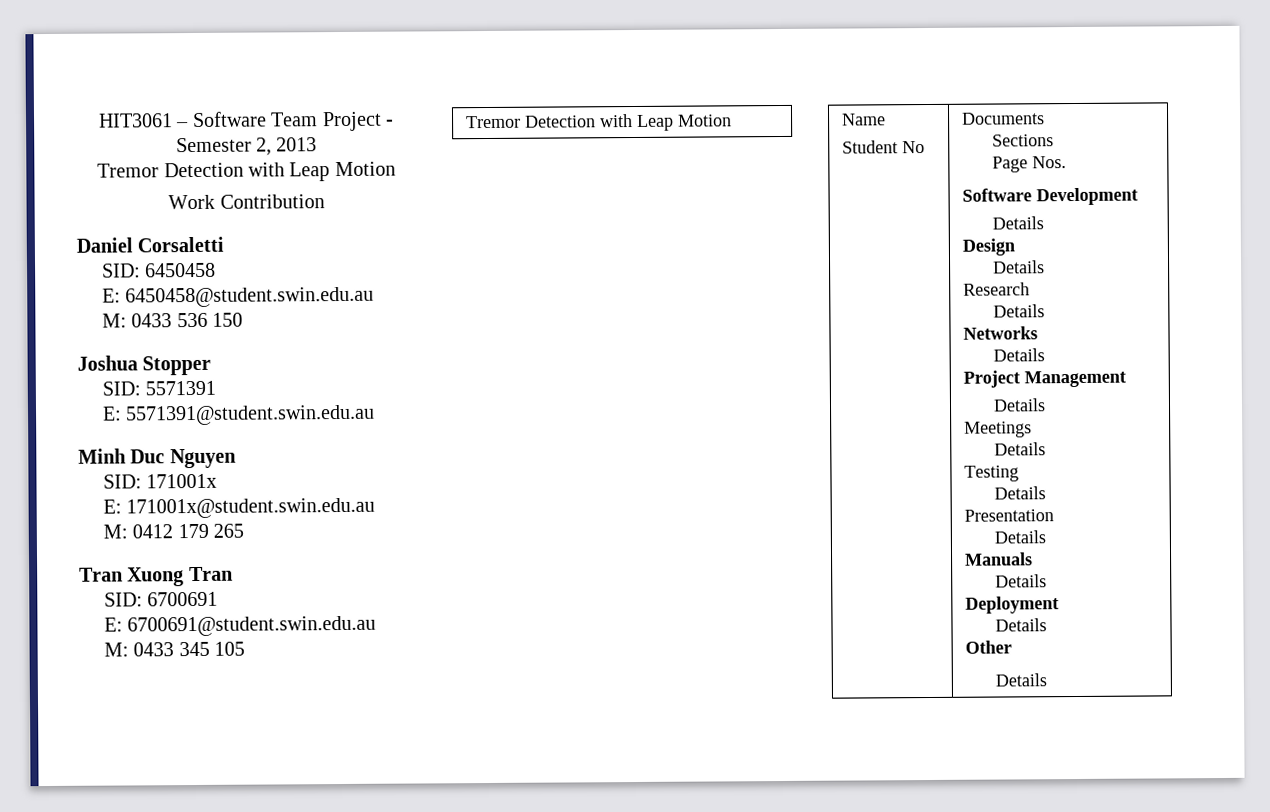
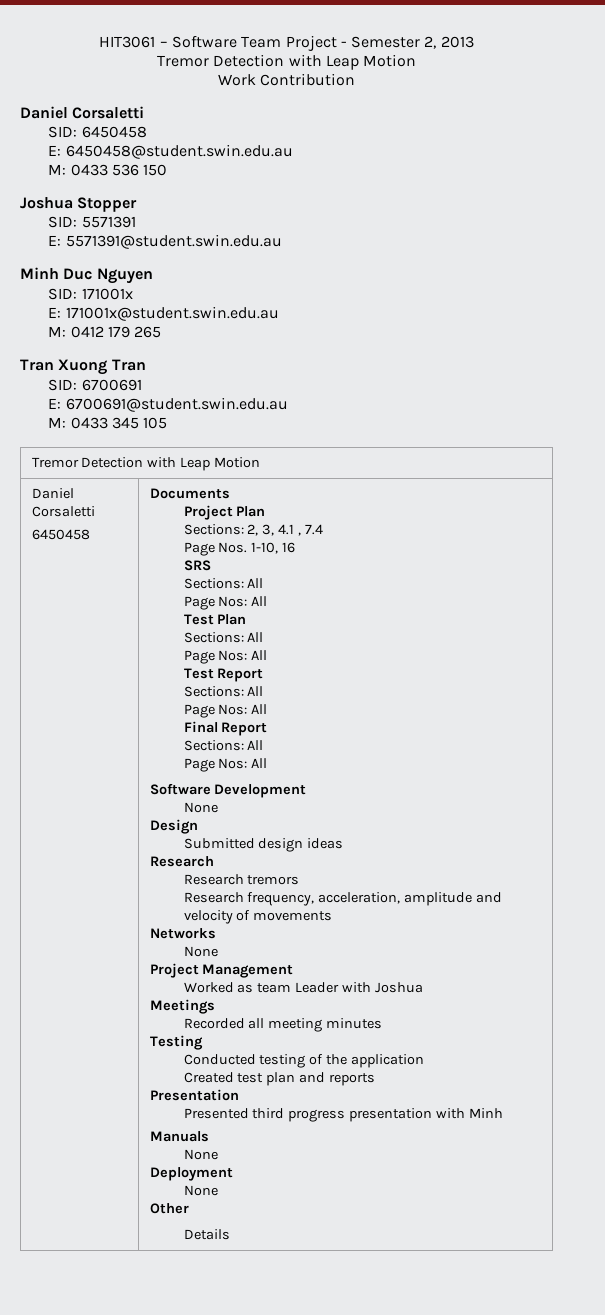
[842,113,887,126] [842,140,926,154] [962,112,1046,125] [992,134,1055,147] [992,156,1068,173] Name // Student No | Documents // Sections // Page Nos. -> [31,488,74,499] [31,506,95,517] [31,529,90,540] [149,488,230,499] [183,505,266,520] [183,524,324,536] [183,542,296,556] [183,560,211,571] [183,578,264,589] [183,596,268,610] [183,614,247,625] [183,632,264,643] [183,650,268,664] [183,668,264,682] [183,686,264,697] [183,704,268,718] [183,721,268,736] [183,740,264,751] [183,758,268,772] Daniel Corsaletti // 6450458 | Documents // Project Plan // Sections: 2, 3, 4.1 , 7.4 // Page Nos. 1-10, 16 // SRS // Sections: All // Page Nos: All // Test Plan // Sections: All // Page Nos: All // Test Report // Sections: All // Page Nos: All // Final Report // Sections: All // Page Nos: All
[992,216,1045,230] // Details -> [183,802,218,813] // None
[993,260,1046,274] [963,282,1031,296] [993,304,1046,318] Details // Research // Details -> [183,838,344,852] [149,856,214,867] [183,874,300,885] [183,892,503,906] [183,910,333,924] Submitted design ideas // Research // Research tremors // Research frequency, acceleration, amplitude and velocity of movements
[993,348,1046,362] // Details -> [183,946,218,957] // None
[993,398,1047,412] [964,421,1033,438] [994,442,1047,456] [964,465,1020,482] [994,486,1047,500] [964,509,1055,522] [994,530,1047,544] Details // Meetings // Details // Testing // Details // Presentation // Details -> [183,982,424,993] [149,999,215,1014] [183,1018,383,1032] [149,1035,203,1050] [183,1054,425,1068] [183,1072,376,1086] [149,1089,239,1101] [183,1108,504,1122] Worked as team Leader with Joshua // Meetings // Recorded all meeting minutes // Testing // Conducted testing of the application // Created test plan and reports // Presentation // Presented third progress presentation with Minh
[995,574,1048,588] // Details -> [183,1149,218,1160] // None
[995,618,1048,632] // Details -> [183,1185,218,1196] // None

